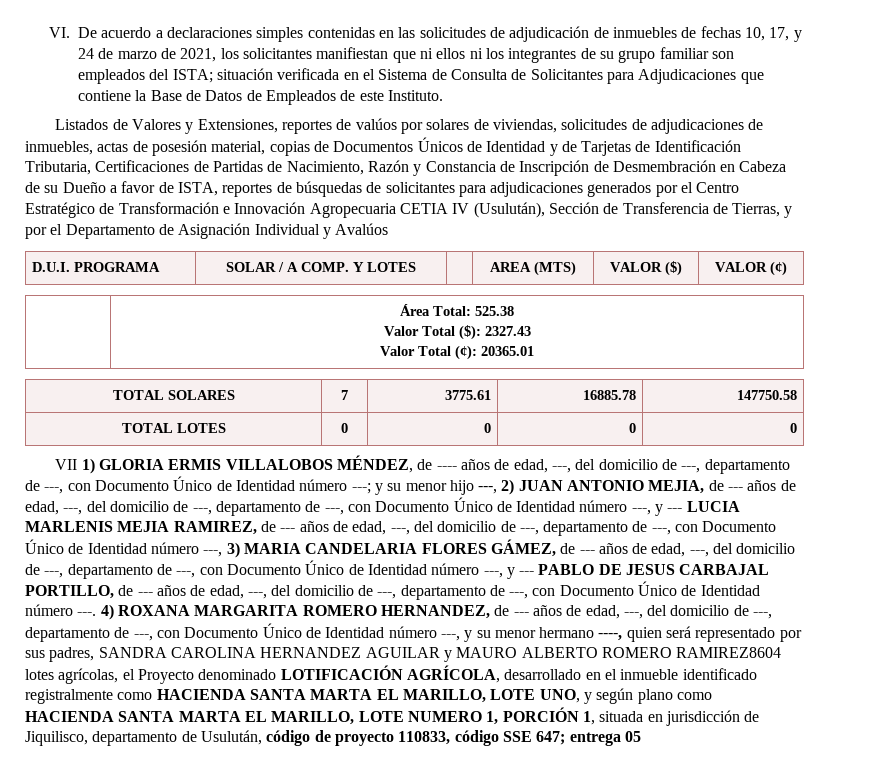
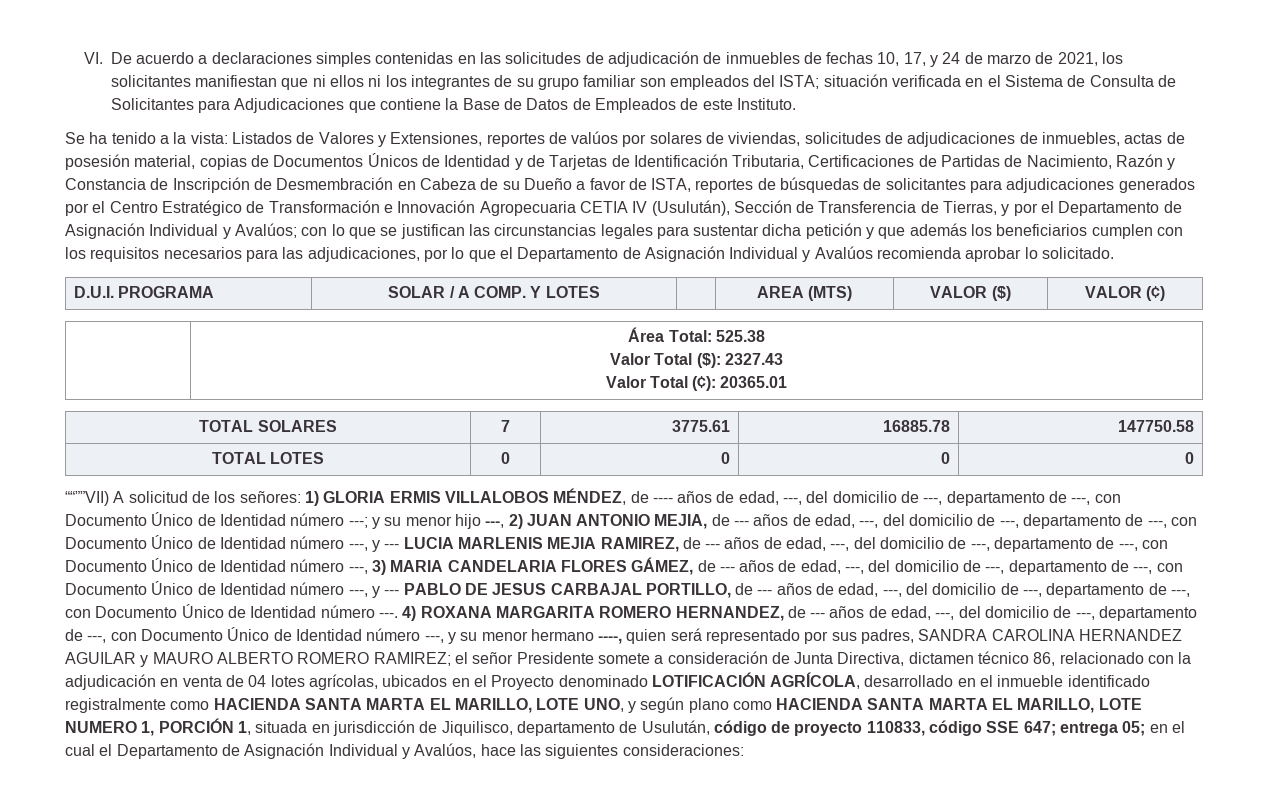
(443, 95) none -> [65,132,228,144] Se ha tenido a la vista:
[335,223,389,235] Avalúos -> [234,223,1184,239] [65,246,1115,262] Avalúos; con lo que se justifican las circunstancias legales para sustentar dicha petición y que además los beneficiarios cumplen con los requisitos necesarios para las adjudicaciones, por lo que el Departamento de Asignación Individual y Avalúos recomienda aprobar lo solicitado.
[55,459,78,470] VII -> [65,491,301,506] ““””VII) A solicitud de los señores:
[676,647,782,658] [25,668,119,684] RAMIREZ8604 lotes agrícolas, -> [373,651,1192,666] [65,674,470,690] RAMIREZ; el señor Presidente somete a consideración de Junta Directiva, dictamen técnico 86, relacionado con la adjudicación en venta de 04 lotes agrícolas, ubicados en
[624,731,641,742] 05 -> [1122,721,1186,736] [65,743,744,759] 05; en el cual el Departamento de Asignación Individual y Avalúos, hace las siguientes consideraciones:

